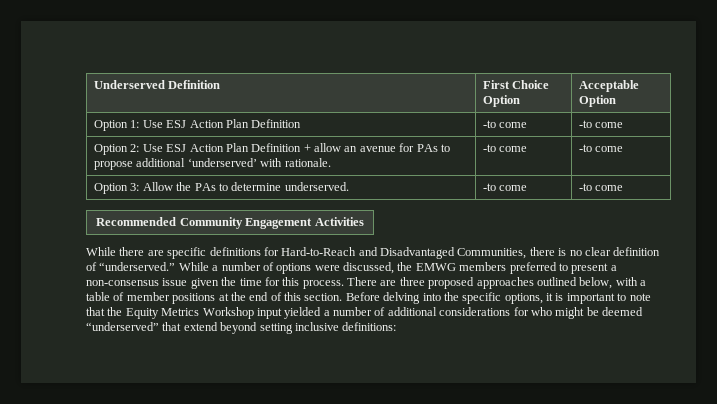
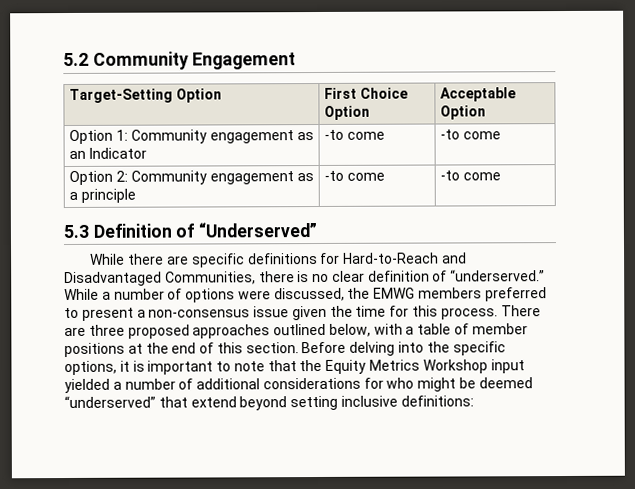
[93,80,221,89] Underserved Definition -> [63,51,297,70] [69,88,223,103] 5.2 Community Engagement // Target-Setting Option
[142,119,302,128] Use ESJ Action Plan Definition -> [130,129,314,144] [69,147,148,159] Community engagement as an Indicator
[142,143,450,152] [93,158,331,170] [482,144,528,152] [578,144,624,152] [93,182,349,194] [482,183,528,191] [578,183,624,191] [96,217,364,229] Use ESJ Action Plan Definition + allow an avenue for PAs to propose additional ‘underserved’ with rationale. | -to come | -to come // Option 3: Allow the PAs to determine underserved. | -to come | -to come // Recommended Community Engagement Activities -> [130,170,314,185] [69,188,137,203] [324,170,386,181] [440,170,502,181] [63,221,318,239] Community engagement as a principle | -to come | -to come // 5.3 Definition of “Underserved”

